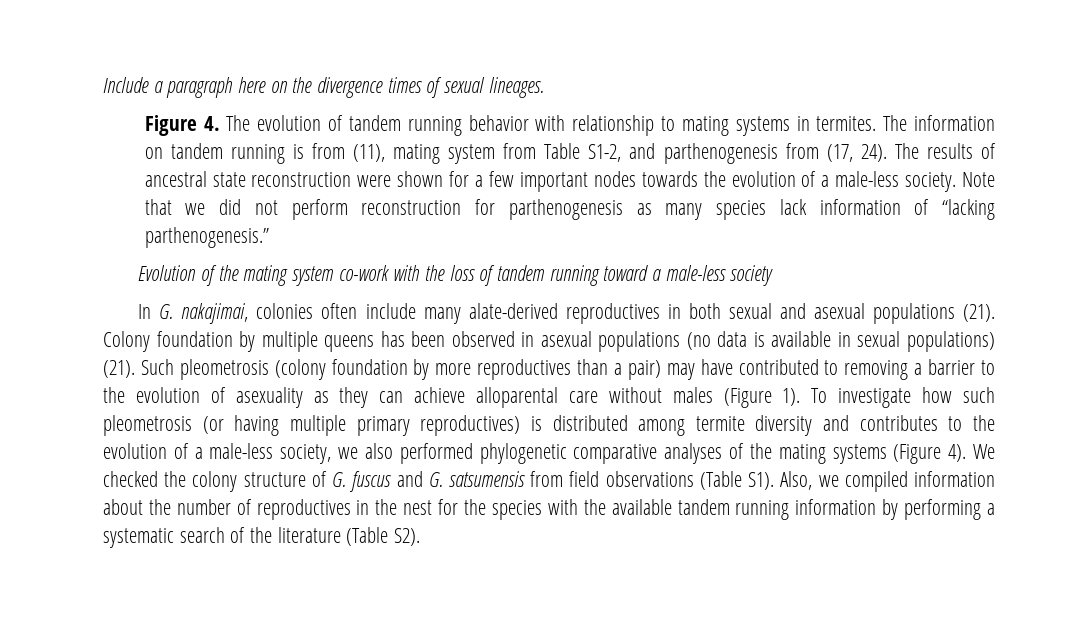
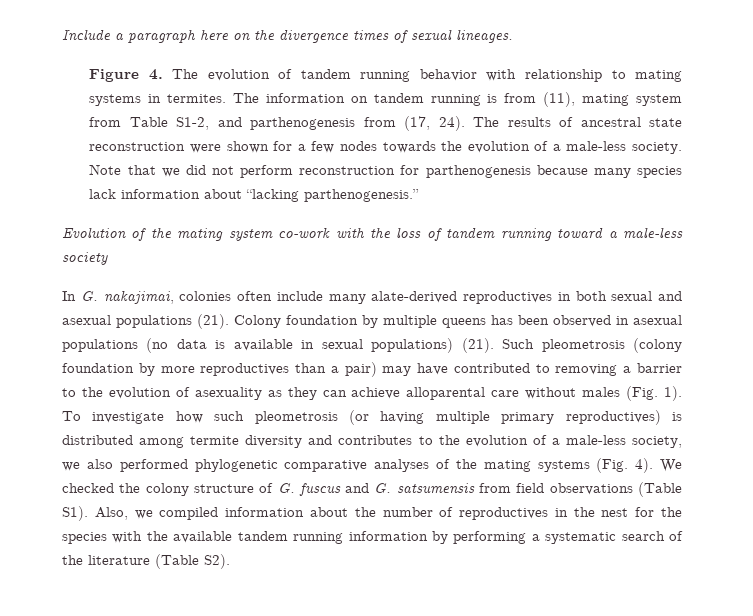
[519,172,588,192] important -> (335, 147) none
[636,203,652,215] as -> [536,165,588,175] because
[914,199,930,215] of -> [204,189,243,199] about
[723,388,772,408] (Figure -> [626,386,659,401] (Fig.
[893,444,942,464] (Figure -> [596,458,629,473] (Fig.

